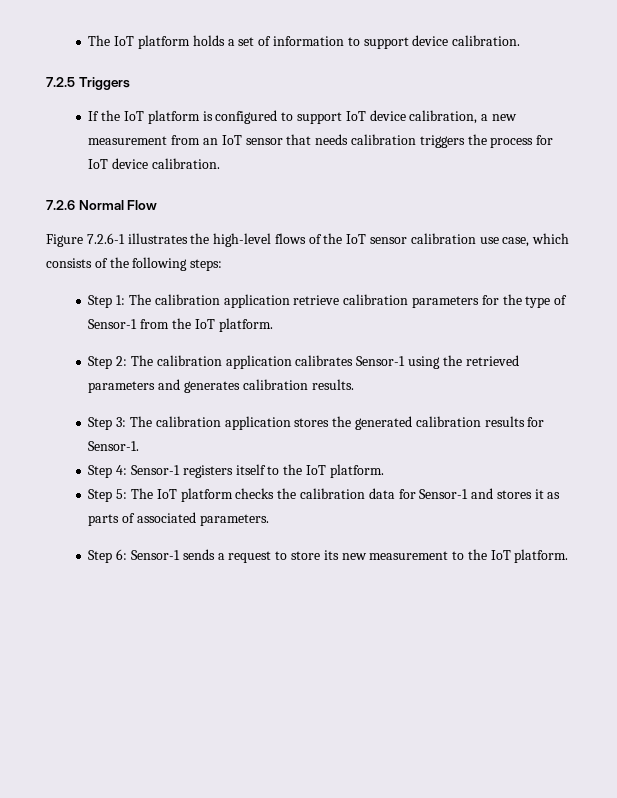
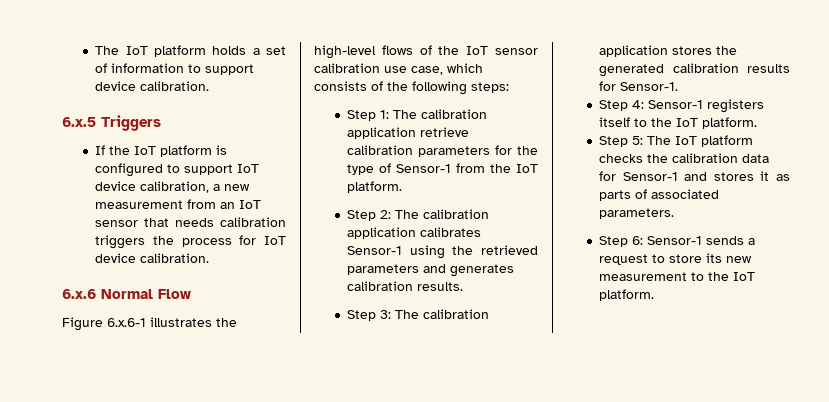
[46,77,75,87] 7.2.5 -> [62,117,96,127] 6.x.5
[46,200,75,210] 7.2.6 -> [62,289,96,299] 6.x.6
[86,233,125,244] 7.2.6-1 -> [107,318,146,327] 6.x.6-1

